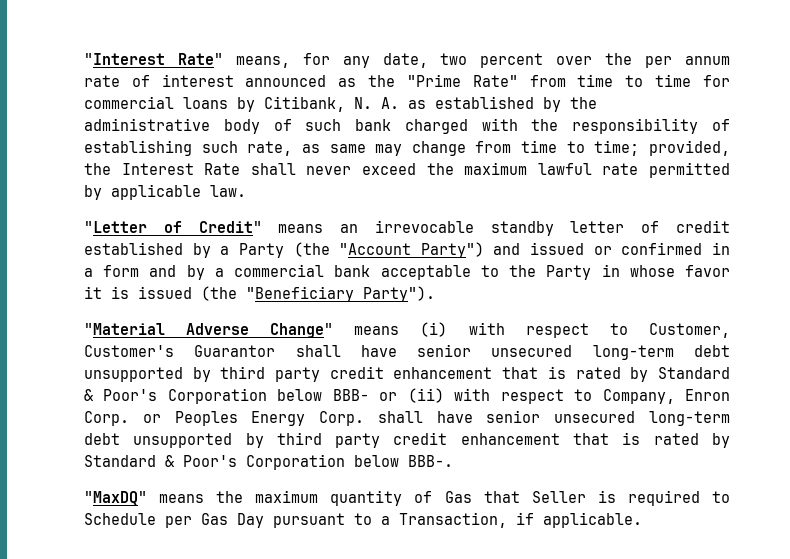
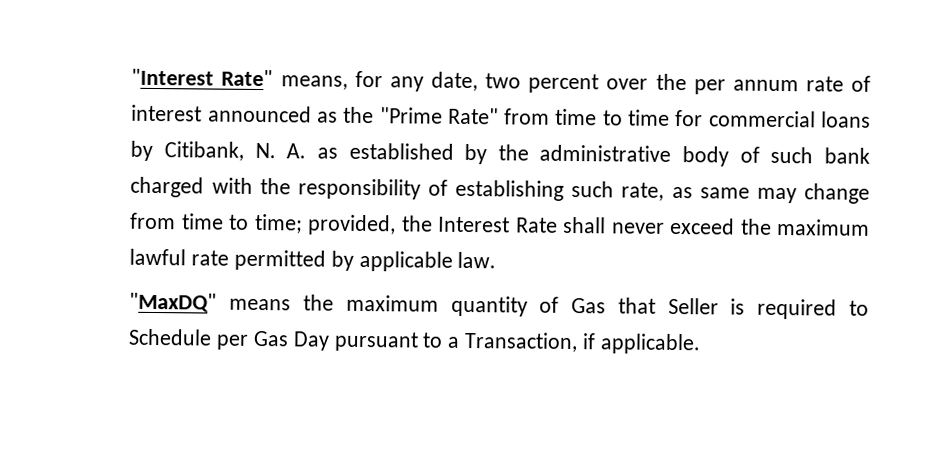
[83,220,730,236] [83,242,730,258] [83,264,730,280] [83,286,435,302] [83,322,730,338] [83,344,730,360] [83,366,730,382] [83,388,730,404] [83,410,730,426] [83,432,730,448] [83,454,453,470] // "Letter of Credit" means an irrevocable standby letter of credit established by a Party (the "Account Party") and issued or confirmed in a form and by a commercial bank acceptable to the Party in whose favor it is issued (the "Beneficiary Party"). // "Material Adverse Change" means (i) with respect to Customer, Customer's Guarantor shall have senior unsecured long-term debt unsupported by third party credit enhancement that is rated by Standard & Poor's Corporation below BBB- or (ii) with respect to Company, Enron Corp. or Peoples Energy Corp. shall have senior unsecured long-term debt unsupported by third party credit enhancement that is rated by Standard & Poor's Corporation below BBB-. -> (497, 260) none

